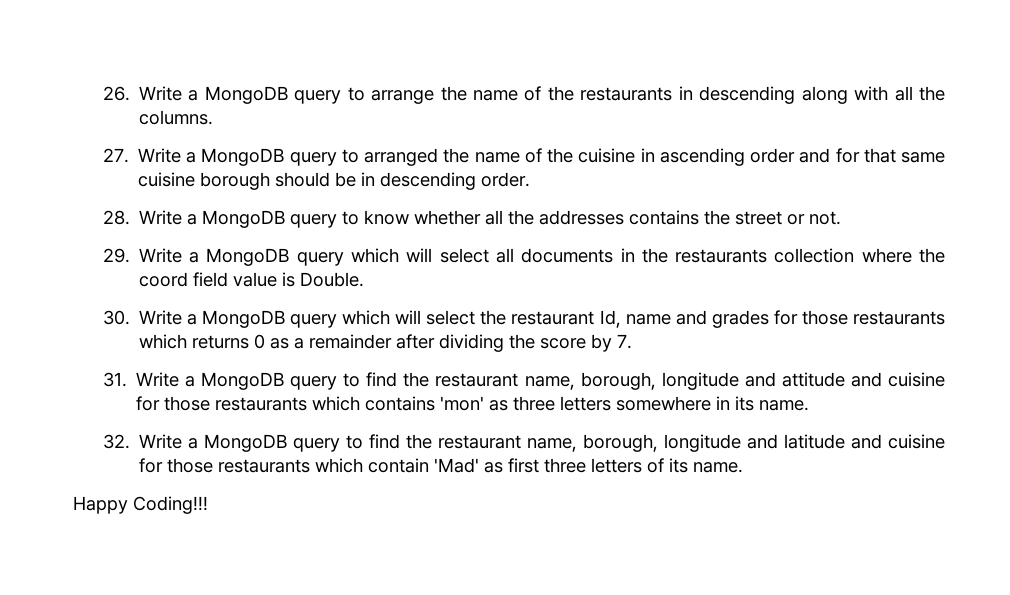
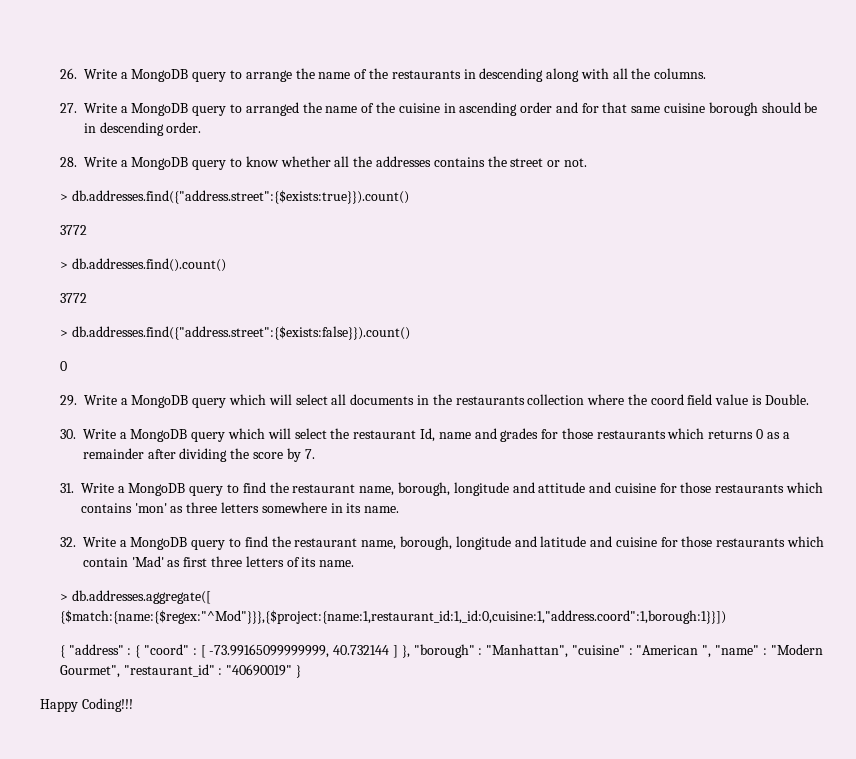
(841, 218) none -> [59,190,409,204] [59,225,87,235] [59,258,226,272] [59,293,87,303] [59,326,410,340] [59,361,67,371] // > db.addresses.find({"address.street":{$exists:true}}).count() // 3772 // > db.addresses.find().count() // 3772 // > db.addresses.find({"address.street":{$exists:false}}).count() // 0
(743, 467) none -> [59,590,211,604] [59,610,726,624] [59,644,823,658] [59,664,302,678] // > db.addresses.aggregate([ {$match:{name:{$regex:"^Mod"}}},{$project:{name:1,restaurant_id:1,_id:0,cuisine:1,"address.coord":1,borough:1}}]) // { "address" : { "coord" : [ -73.99165099999999, 40.732144 ] }, "borough" : "Manhattan", "cuisine" : "American ", "name" : "Modern Gourmet", "restaurant_id" : "40690019" }

